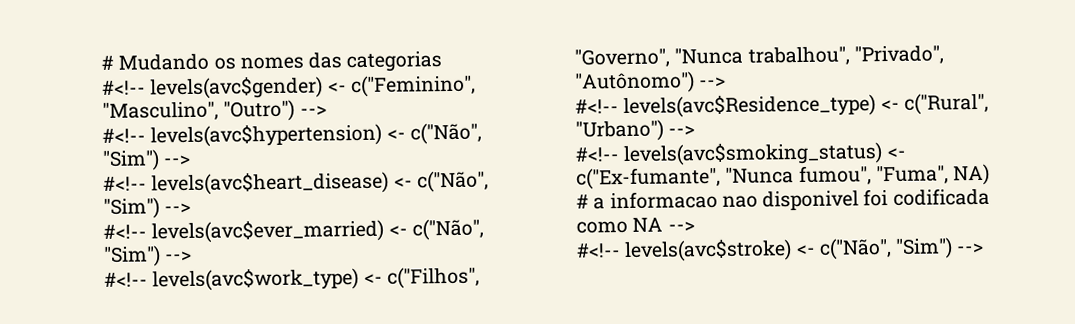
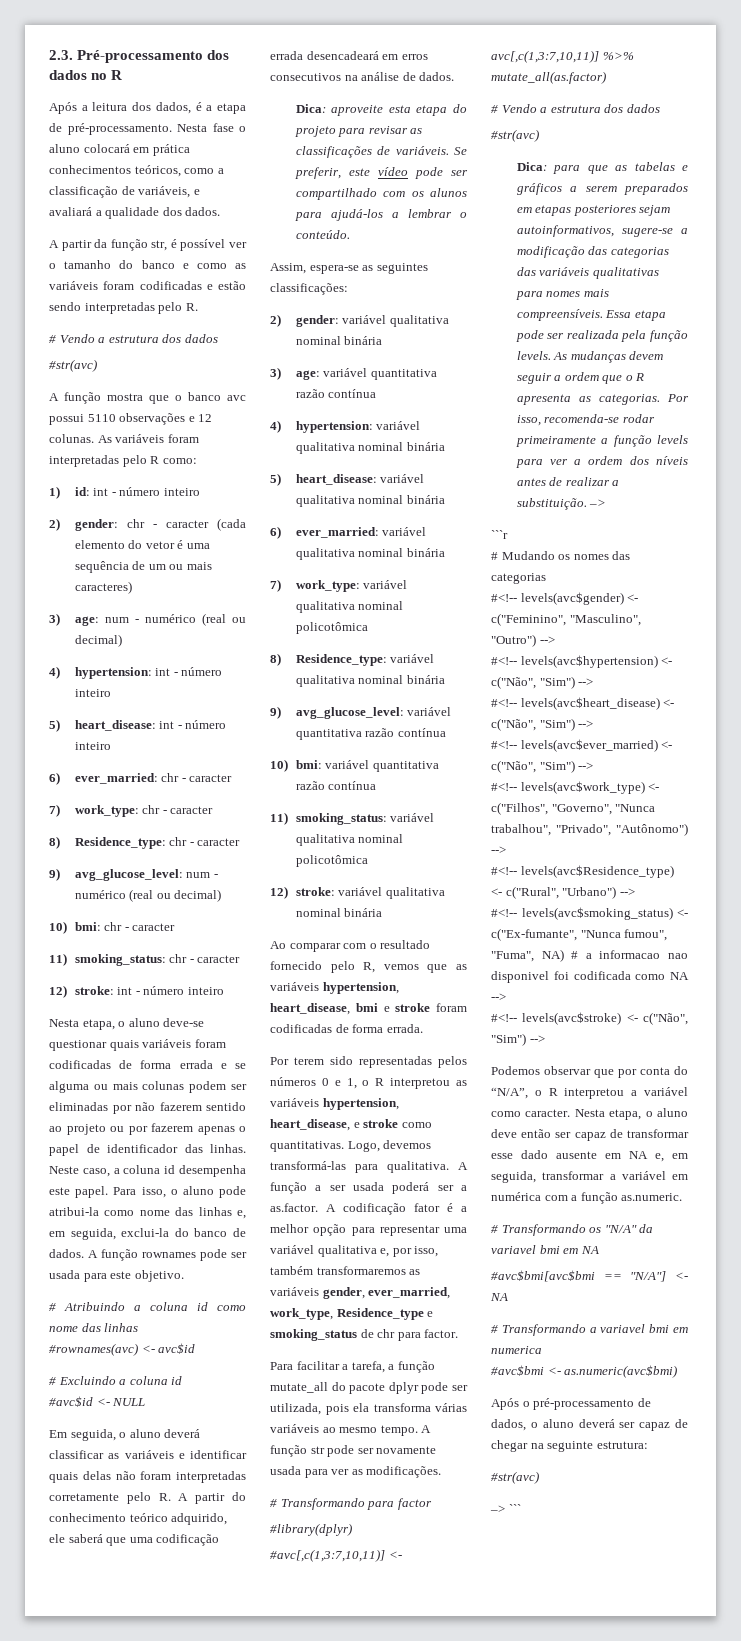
(101, 62) none -> [49,50,230,63] [49,70,123,80] [49,102,247,114] [49,123,246,135] [49,144,190,156] [49,165,224,177] [49,186,200,198] [49,207,221,219] [49,239,247,251] [49,260,246,269] [49,281,246,290] [49,302,198,314] [49,334,218,343] [49,359,97,372] [49,392,246,404] [49,413,213,425] [49,434,199,443] [49,455,197,467] [49,486,200,499] [49,518,247,531] [74,540,210,549] [74,561,212,573] [74,581,132,594] [49,613,247,626] [74,634,122,647] [49,666,223,679] [74,689,111,697] [49,719,227,732] [74,742,111,750] [49,772,233,785] [49,804,214,817] [49,836,241,849] [49,868,218,881] [74,889,222,902] [49,921,176,934] [49,953,241,966] [49,985,224,998] [49,1018,205,1030] [49,1039,226,1051] [49,1060,246,1069] [49,1081,247,1093] [49,1102,246,1114] [49,1123,246,1135] [49,1144,246,1156] [49,1165,246,1177] [49,1186,246,1198] [49,1207,247,1219] [49,1228,246,1240] [49,1249,247,1261] [49,1270,184,1282] [49,1302,246,1311] [49,1323,139,1332] [49,1343,196,1356] [49,1376,183,1385] [49,1396,146,1407] [49,1429,201,1441] [49,1450,247,1459] [49,1471,246,1483] [49,1492,246,1504] [49,1513,228,1525] [49,1534,220,1546] [270,51,428,60] [270,72,455,81] [295,104,467,116] [294,126,423,137] [295,146,467,158] [294,167,468,179] [295,188,467,200] [294,209,467,221] [295,230,350,239] [270,263,428,274] [270,283,348,295] [270,314,449,327] [295,336,383,345] [270,367,437,380] [295,389,377,398] [270,420,421,433] [295,442,445,454] [270,473,425,486] [295,495,445,507] [270,526,427,539] [295,548,445,560] [270,579,408,592] [295,601,404,613] [295,622,368,634] [270,653,435,666] [295,675,445,687] [270,706,452,719] [295,728,446,740] [270,759,439,772] [295,781,377,790] [270,812,435,825] [295,834,404,846] [295,855,368,867] [270,886,445,899] [295,908,383,917] [270,940,431,952] [270,961,467,973] [270,982,399,994] [270,1003,467,1015] [270,1024,423,1033] [270,1056,467,1068] [270,1077,467,1089] [270,1098,399,1110] [270,1119,432,1131] [270,1140,432,1152] [270,1161,468,1173] [270,1182,467,1194] [270,1203,467,1215] [270,1224,467,1236] [270,1245,439,1257] [270,1266,421,1275] [270,1287,451,1299] [270,1308,434,1320] [270,1329,459,1341] [270,1361,435,1373] [270,1382,468,1394] [270,1403,467,1415] [270,1424,432,1436] [270,1445,437,1457] [270,1466,442,1478] [270,1498,432,1510] [270,1523,352,1536] [270,1549,402,1562] [491,50,634,63] [491,71,606,84] [491,104,660,113] [491,129,539,142] [516,162,688,174] [516,183,688,195] [516,205,671,216] [516,225,688,237] [516,246,669,258] [516,267,659,279] [515,289,609,300] [516,309,666,321] [515,330,688,342] [516,351,664,363] [516,372,645,384] [516,394,689,405] [516,414,655,426] [515,435,688,447] [515,456,688,468] [516,477,620,486] [516,498,607,510] [491,530,508,539] 2.3. Pré-processamento dos dados no R // Após a leitura dos dados, é a etapa de pré-processamento. Nesta fase o aluno colocará em prática conhecimentos teóricos, como a classificação de variáveis, e avaliará a qualidade dos dados. // A partir da função str, é possível ver o tamanho do banco e como as variáveis foram codificadas e estão sendo interpretadas pelo R. // # Vendo a estrutura dos dados // #str(avc) // A função mostra que o banco avc possui 5110 observações e 12 colunas. As variáveis foram interpretadas pelo R como: // 1) id: int - número inteiro // 2) gender: chr - caracter (cada elemento do vetor é uma sequência de um ou mais caracteres) // 3) age: num - numérico (real ou decimal) // 4) hypertension: int - número inteiro // 5) heart_disease: int - número inteiro // 6) ever_married: chr - caracter // 7) work_type: chr - caracter // 8) Residence_type: chr - caracter // 9) avg_glucose_level: num - numérico (real ou decimal) // 10) bmi: chr - caracter // 11) smoking_status: chr - caracter // 12) stroke: int - número inteiro // Nesta etapa, o aluno deve-se questionar quais variáveis foram codificadas de forma errada e se alguma ou mais colunas podem ser eliminadas por não fazerem sentido ao projeto ou por fazerem apenas o papel de identificador das linhas. Neste caso, a coluna id desempenha este papel. Para isso, o aluno pode atribui-la como nome das linhas e, em seguida, exclui-la do banco de dados. A função rownames pode ser usada para este objetivo. // # Atribuindo a coluna id como nome das linhas // #rownames(avc) <- avc$id // # Excluindo a coluna id // #avc$id <- NULL // Em seguida, o aluno deverá classificar as variáveis e identificar quais delas não foram interpretadas corretamente pelo R. A partir do conhecimento teórico adquirido, ele saberá que uma codificação errada desencadeará em erros consecutivos na análise de dados. // Dica: aproveite esta etapa do projeto para revisar as classificações de variáveis. Se preferir, este vídeo pode ser compartilhado com os alunos para ajudá-los a lembrar o conteúdo. // Assim, espera-se as seguintes classificações: // 2) gender: variável qualitativa nominal binária // 3) age: variável quantitativa razão contínua // 4) hypertension: variável qualitativa nominal binária // 5) heart_disease: variável qualitativa nominal binária // 6) ever_married: variável qualitativa nominal binária // 7) work_type: variável qualitativa nominal policotômica // 8) Residence_type: variável qualitativa nominal binária // 9) avg_glucose_level: variável quantitativa razão contínua // 10) bmi: variável quantitativa razão contínua // 11) smoking_status: variável qualitativa nominal policotômica // 12) stroke: variável qualitativa nominal binária // Ao comparar com o resultado fornecido pelo R, vemos que as variáveis hypertension, heart_disease, bmi e stroke foram codificadas de forma errada. // Por terem sido representadas pelos números 0 e 1, o R interpretou as variáveis hypertension, heart_disease, e stroke como quantitativas. Logo, devemos transformá-las para qualitativa. A função a ser usada poderá ser a as.factor. A codificação fator é a melhor opção para representar uma variável qualitativa e, por isso, também transformaremos as variáveis gender, ever_married, work_type, Residence_type e smoking_status de chr para factor. // Para facilitar a tarefa, a função mutate_all do pacote dplyr pode ser utilizada, pois ela transforma várias variáveis ao mesmo tempo. A função str pode ser novamente usada para ver as modificações. // # Transformando para factor // #library(dplyr) // #avc[,c(1,3:7,10,11)] <- avc[,c(1,3:7,10,11)] %>% mutate_all(as.factor) // # Vendo a estrutura dos dados // #str(avc) // Dica: para que as tabelas e gráficos a serem preparados em etapas posteriores sejam autoinformativos, sugere-se a modificação das categorias das variáveis qualitativas para nomes mais compreensíveis. Essa etapa pode ser realizada pela função levels. As mudanças devem seguir a ordem que o R apresenta as categorias. Por isso, recomenda-se rodar primeiramente a função levels para ver a ordem dos níveis antes de realizar a substituição. –> // ```r //
(985, 248) none -> [491,1066,688,1078] [491,1087,688,1099] [491,1108,688,1120] [491,1129,689,1141] [491,1150,688,1162] [491,1171,688,1183] [491,1192,683,1204] [491,1224,654,1236] [491,1245,599,1254] [491,1270,688,1282] [490,1293,508,1301] [491,1324,688,1336] [491,1346,542,1354] [491,1365,678,1378] [491,1398,651,1410] [491,1419,688,1431] [491,1440,648,1452] [491,1471,539,1484] [490,1504,521,1513] // Podemos observar que por conta do “N/A”, o R interpretou a variável como caracter. Nesta etapa, o aluno deve então ser capaz de transformar esse dado ausente em NA e, em seguida, transformar a variável em numérica com a função as.numeric. // # Transformando os "N/A" da variavel bmi em NA // #avc$bmi[avc$bmi == "N/A"] <- NA // # Transformando a variavel bmi em numerica // #avc$bmi <- as.numeric(avc$bmi) // Após o pré-processamento de dados, o aluno deverá ser capaz de chegar na seguinte estrutura: // #str(avc) // –> ```

